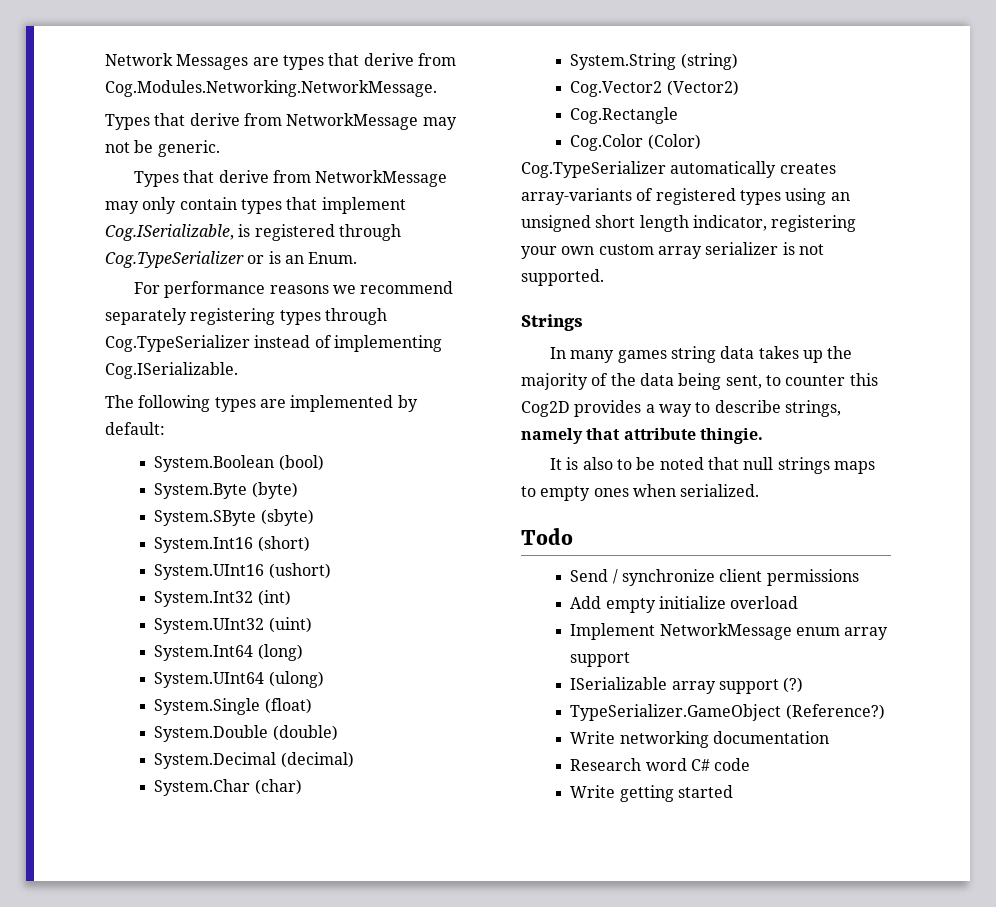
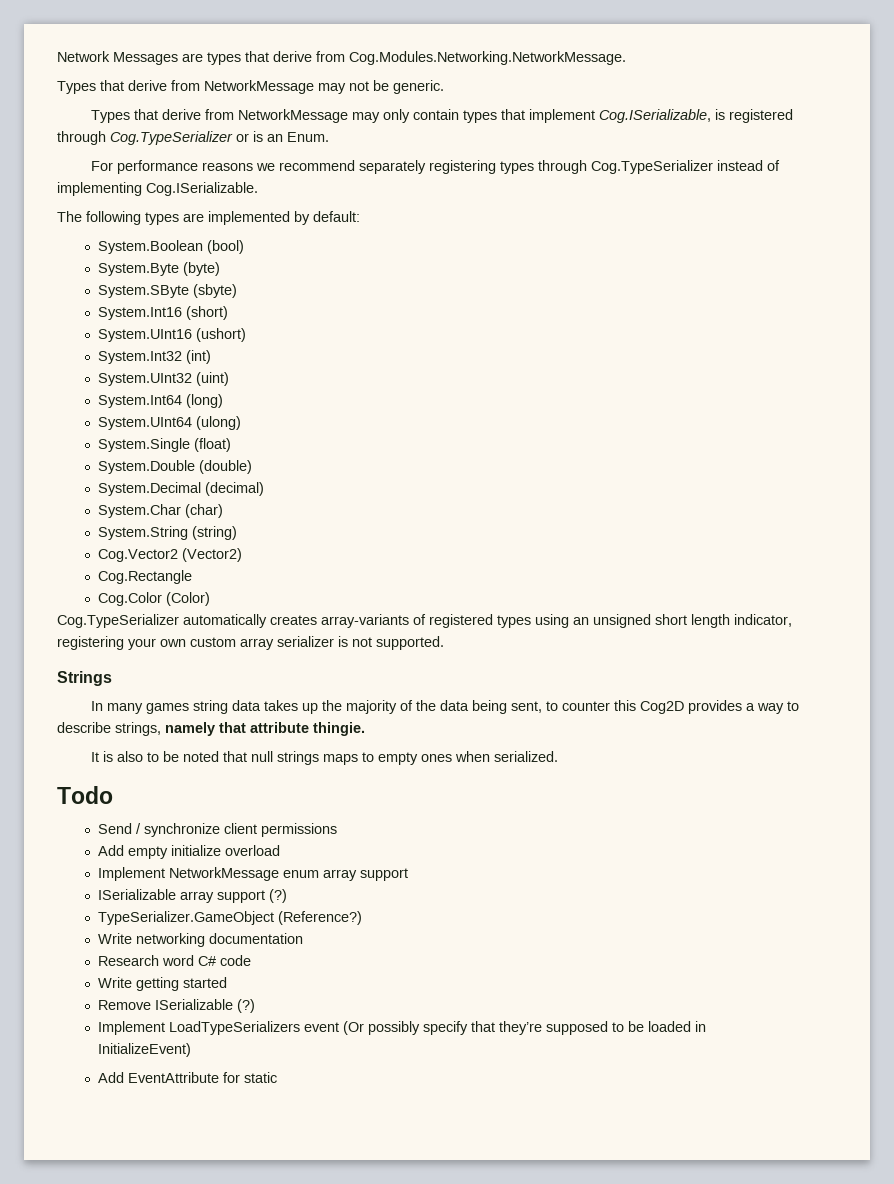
(734, 791) none -> [98,999,256,1013] [98,1021,707,1035] [98,1043,192,1057] [98,1072,278,1083] // Remove ISerializable (?) // Implement LoadTypeSerializers event (Or possibly specify that they’re supposed to be loaded in InitializeEvent) // Add EventAttribute for static

